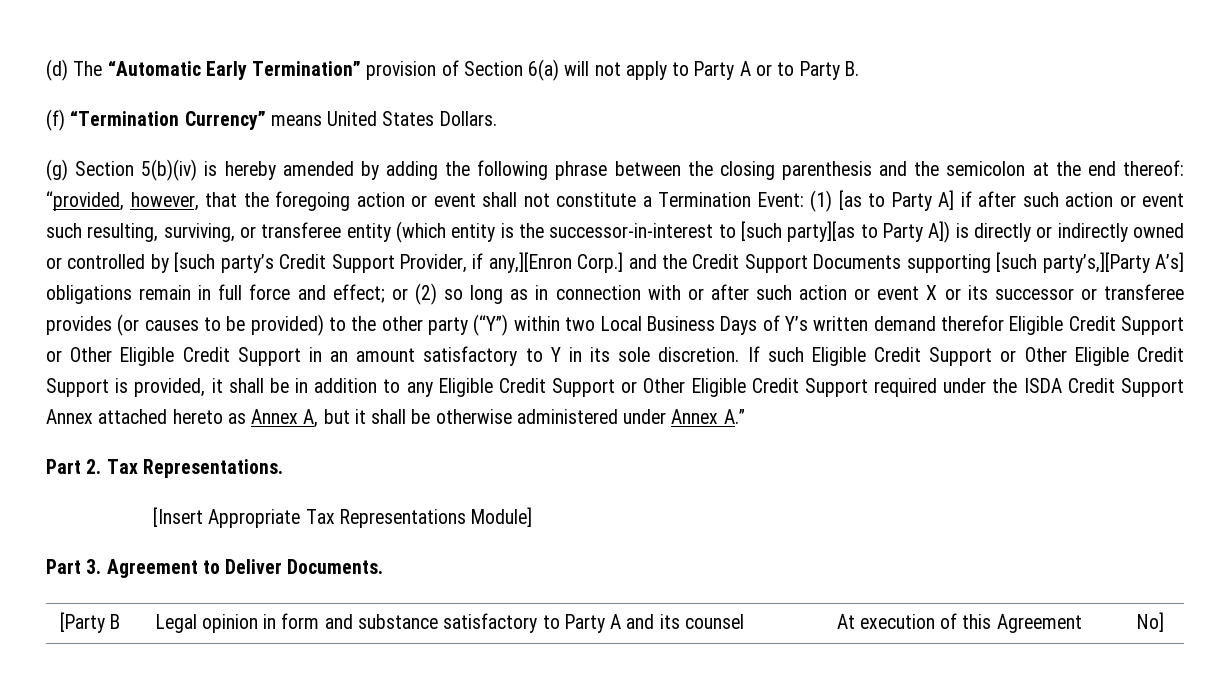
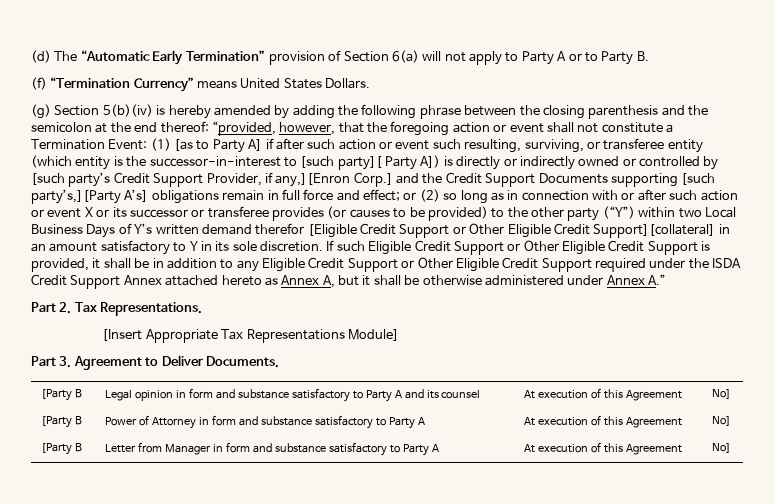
[787,221,878,242] party][as to -> [337,156,382,170] party][
[1009,316,1184,335] [46,347,301,366] Eligible Credit Support or Other Eligible Credit Support -> [307,223,716,238] [Eligible Credit Support or Other Eligible Credit Support][collateral]
(1164, 622) none -> [40,416,82,428] [104,415,425,429] [523,415,682,428] [711,416,731,426] [40,443,82,455] [104,442,439,456] [523,442,682,455] [711,443,731,453] // [Party B | Power of Attorney in form and substance satisfactory to Party A | At execution of this Agreement | No] // [Party B | Letter from Manager in form and substance satisfactory to Party A | At execution of this Agreement | No]

